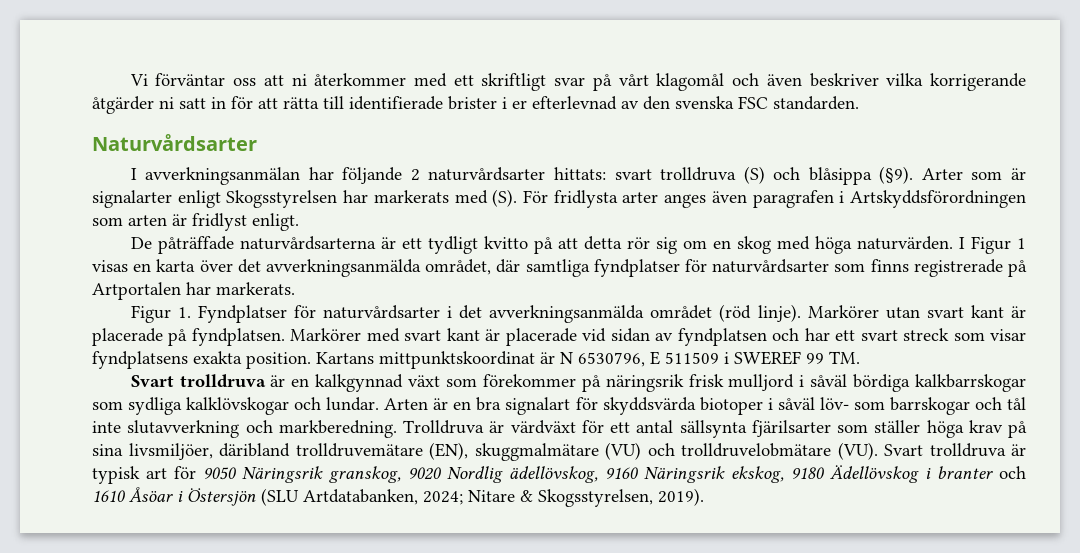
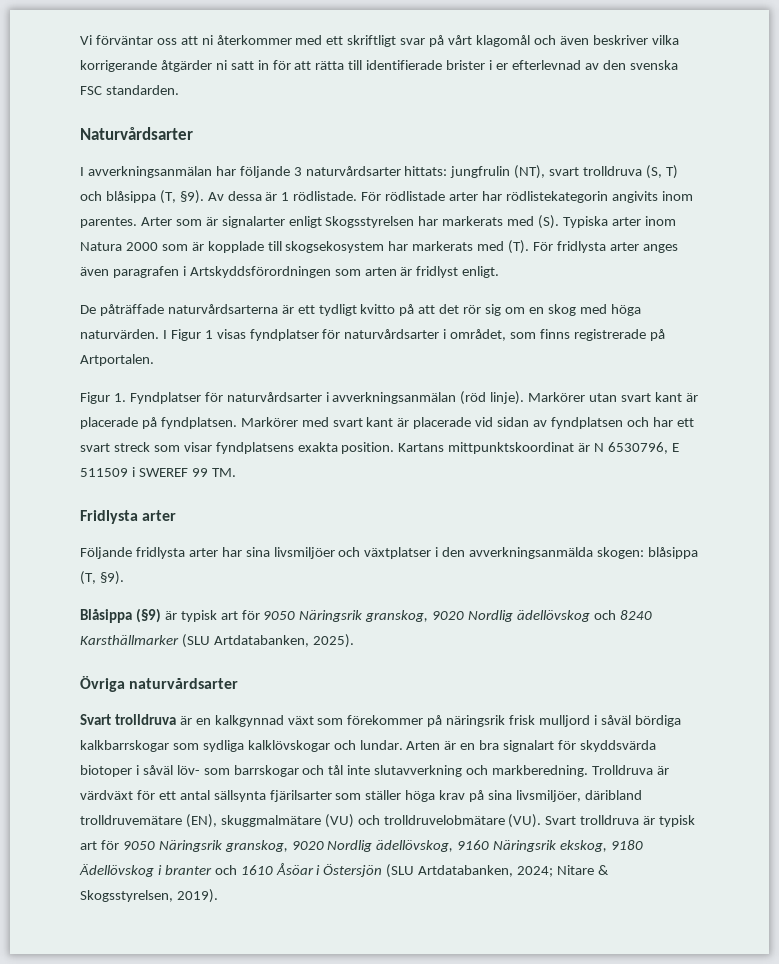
[410,169,420,181] 2 -> [293,167,302,176] 3
[614,166,914,185] svart trolldruva (S) och blåsippa (§9). -> [450,165,678,179] [80,190,693,204] [80,217,137,228] jungfrulin (NT), svart trolldruva (S, T) och blåsippa (T, §9). Av dessa är 1 rödlistade. För rödlistade arter har rödlistekategorin angivits inom parentes.
(518, 198) none -> [563,216,676,228] [80,240,530,254] Typiska arter inom Natura 2000 som är kopplade till skogsekosystem har markerats med (T).
[583,236,622,250] detta -> [439,304,460,314] det
[133,259,590,277] en karta över det avverkningsanmälda området, där samtliga -> (246, 334) none
(830, 266) none -> [443,329,507,341] i området,
[92,282,295,300] Artportalen har markerats. -> [80,354,154,366] Artportalen.
[459,305,713,323] det avverkningsanmälda området -> [332,392,457,404] avverkningsanmälan
(860, 357) none -> [80,510,177,524] [80,547,698,559] [80,571,124,585] [80,608,652,623] [80,634,354,648] [80,676,239,692] // Fridlysta arter // Följande fridlysta arter har sina livsmiljöer och växtplatser i den avverkningsanmälda skogen: blåsippa (T, §9). // Blåsippa (§9) är typisk art för 9050 Näringsrik granskog, 9020 Nordlig ädellövskog och 8240 Karsthällmarker (SLU Artdatabanken, 2025). // Övriga naturvårdsarter

